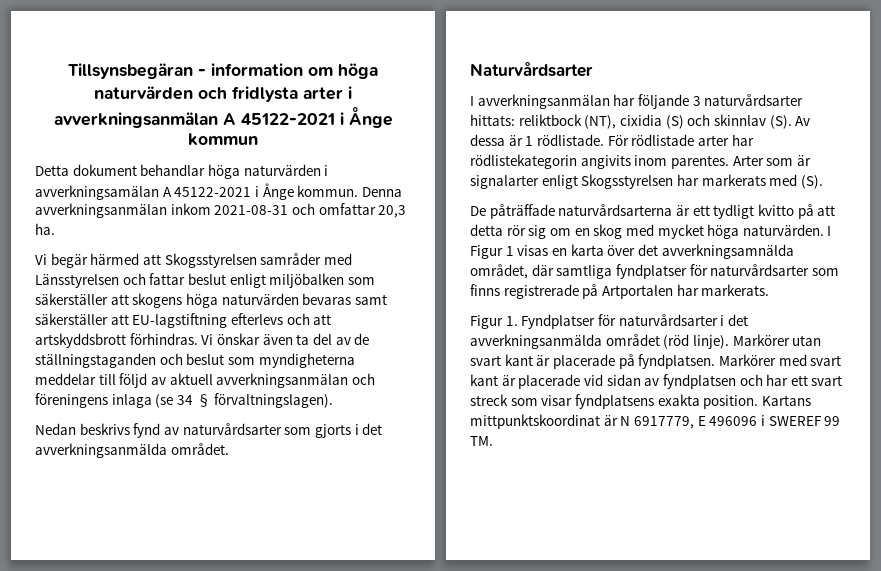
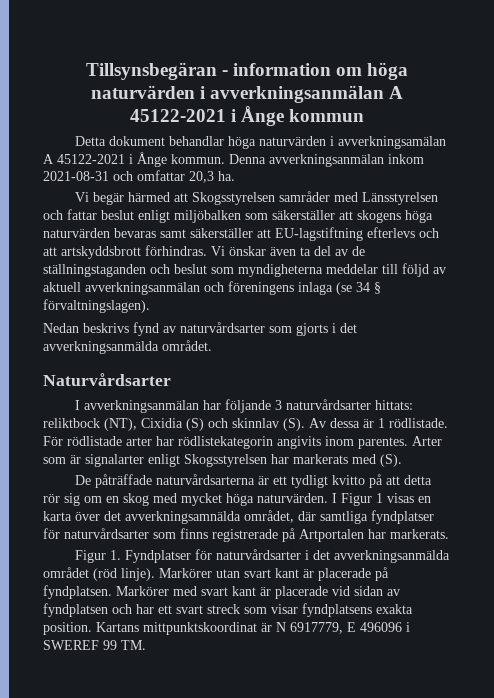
[198,86,343,102] och fridlysta arter -> (195, 92) none
[619,114,662,126] cixidia -> [141,418,183,428] Cixidia

